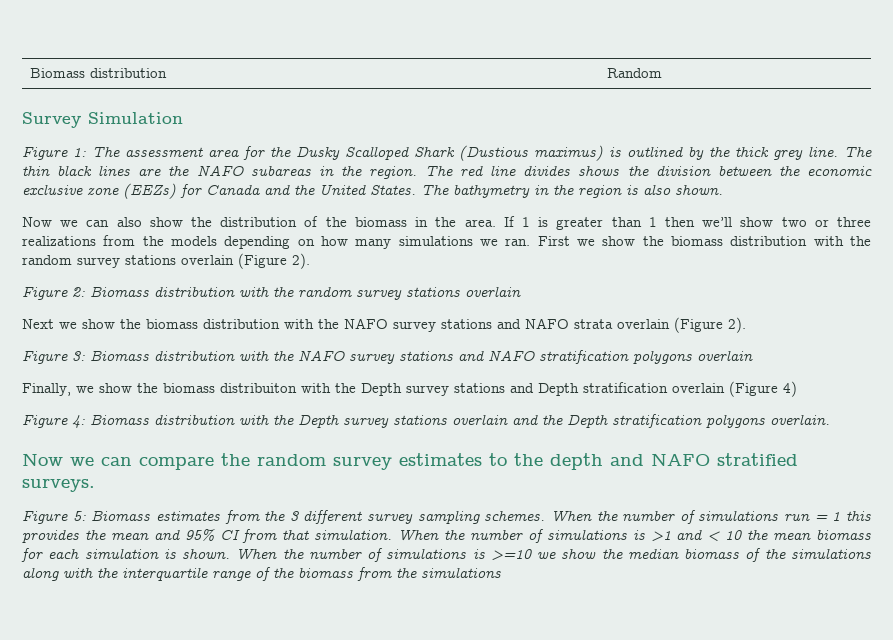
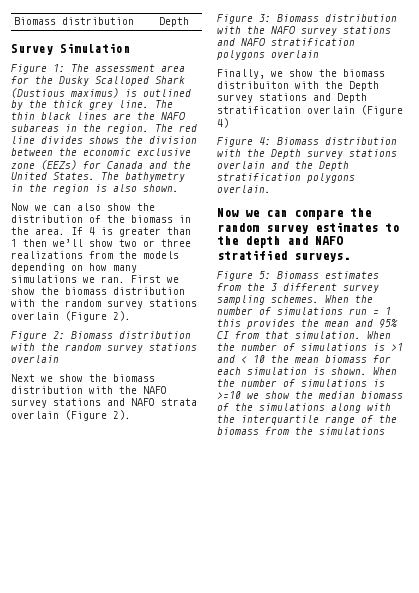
[606,68,662,78] Random -> [159,17,190,27] Depth
[521,217,530,227] 1 -> [89,227,95,235] 4

